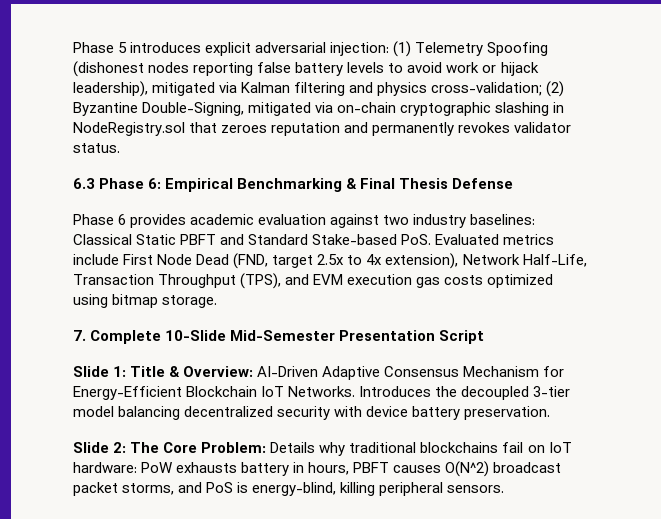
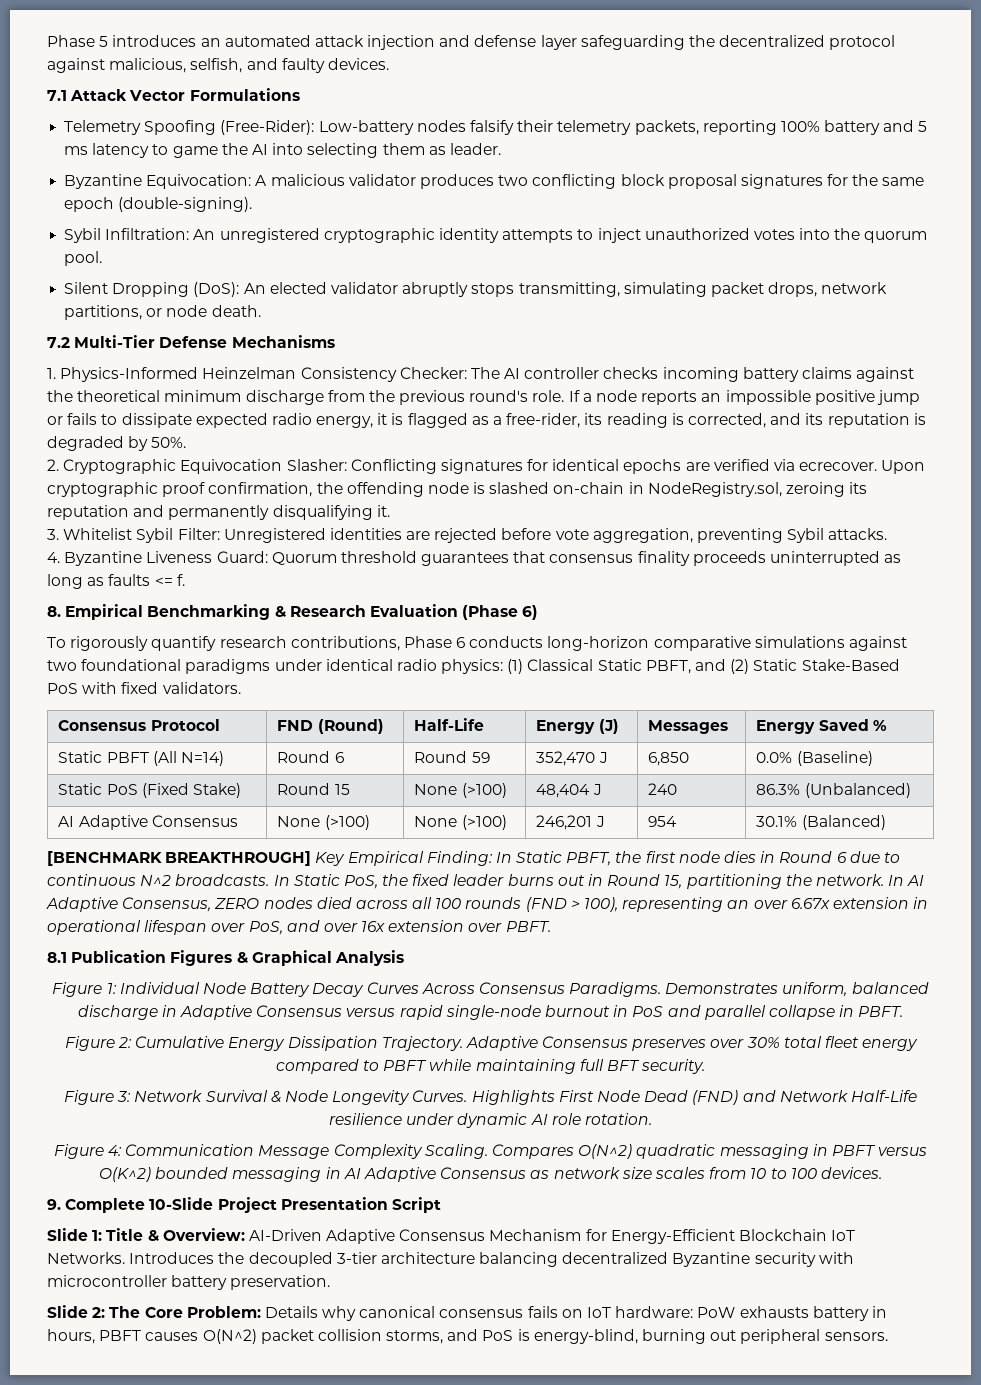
[205,41,549,57] [73,61,539,77] [73,81,565,97] [73,102,565,116] [73,122,572,136] [73,143,120,153] [73,178,514,192] [73,214,536,228] [73,234,555,245] [73,253,587,269] [73,273,554,289] [73,294,218,308] [73,330,86,341] explicit adversarial injection: (1) Telemetry Spoofing (dishonest nodes reporting false battery levels to avoid work or hijack leadership), mitigated via Kalman filtering and physics cross-validation; (2) Byzantine Double-Signing, mitigated via on-chain cryptographic slashing in NodeRegistry.sol that zeroes reputation and permanently revokes validator status. // 6.3 Phase 6: Empirical Benchmarking & Final Thesis Defense // Phase 6 provides academic evaluation against two industry baselines: Classical Static PBFT and Standard Stake-based PoS. Evaluated metrics include First Node Dead (FND, target 2.5x to 4x extension), Network Half-Life, Transaction Throughput (TPS), and EVM execution gas costs optimized using bitmap storage. // 7. -> [200,35,896,50] [47,58,389,73] [47,88,300,101] [64,120,928,135] [64,143,501,158] [64,174,925,189] [64,197,253,212] [64,228,928,243] [64,251,103,266] [64,282,888,297] [64,305,261,320] [47,335,335,348] [47,367,915,382] [47,390,920,405] [47,413,926,428] [47,436,187,451] [47,459,926,474] [47,482,868,497] [47,505,390,520] [47,528,888,543] [47,551,902,566] [47,574,185,589] [47,604,539,620] [47,636,908,651] [47,659,900,674] [47,682,241,694] [58,719,220,731] [277,719,384,734] [414,718,485,731] [536,719,619,734] [648,720,729,734] [756,719,887,734] [58,751,224,766] [277,751,344,763] [414,751,490,763] [536,751,608,766] [648,752,690,766] [756,751,873,766] [58,783,241,798] [277,783,350,795] [414,783,507,798] [536,784,602,798] [648,783,678,795] [756,783,911,798] [58,815,238,830] [277,815,370,830] [414,815,507,830] [536,815,605,830] [648,816,678,827] [756,815,886,830] [47,851,900,866] [47,874,925,889] [46,897,929,912] [47,920,551,935] [47,950,404,966] [52,982,929,997] [77,1005,904,1020] [64,1036,919,1051] [275,1059,706,1074] [64,1090,917,1105] [329,1113,652,1128] [53,1144,928,1159] [99,1167,882,1182] [47,1199,61,1210] an automated attack injection and defense layer safeguarding the decentralized protocol against malicious, selfish, and faulty devices. // 7.1 Attack Vector Formulations // Telemetry Spoofing (Free-Rider): Low-battery nodes falsify their telemetry packets, reporting 100% battery and 5 ms latency to game the AI into selecting them as leader. // Byzantine Equivocation: A malicious validator produces two conflicting block proposal signatures for the same epoch (double-signing). // Sybil Infiltration: An unregistered cryptographic identity attempts to inject unauthorized votes into the quorum pool. // Silent Dropping (DoS): An elected validator abruptly stops transmitting, simulating packet drops, network partitions, or node death. // 7.2 Multi-Tier Defense Mechanisms // 1. Physics-Informed Heinzelman Consistency Checker: The AI controller checks incoming battery claims against the theoretical minimum discharge from the previous round's role. If a node reports an impossible positive jump or fails to dissipate expected radio energy, it is flagged as a free-rider, its reading is corrected, and its reputation is degraded by 50%. // 2. Cryptographic Equivocation Slasher: Conflicting signatures for identical epochs are verified via ecrecover. Upon cryptographic proof confirmation, the offending node is slashed on-chain in NodeRegistry.sol, zeroing its reputation and permanently disqualifying it. // 3. Whitelist Sybil Filter: Unregistered identities are rejected before vote aggregation, preventing Sybil attacks. // 4. Byzantine Liveness Guard: Quorum threshold guarantees that consensus finality proceeds uninterrupted as long as faults <= f. // 8. Empirical Benchmarking & Research Evaluation (Phase 6) // To rigorously quantify research contributions, Phase 6 conducts long-horizon comparative simulations against two foundational paradigms under identical radio physics: (1) Classical Static PBFT, and (2) Static Stake-Based PoS with fixed validators. // Consensus Protocol | FND (Round) | Half-Life | Energy (J) | Messages | Energy Saved % // Static PBFT (All N=14) | Round 6 | Round 59 | 352,470 J | 6,850 | 0.0% (Baseline) // Static PoS (Fixed Stake) | Round 15 | None (>100) | 48,404 J | 240 | 86.3% (Unbalanced) // AI Adaptive Consensus | None (>100) | None (>100) | 246,201 J | 954 | 30.1% (Balanced) // [BENCHMARK BREAKTHROUGH] Key Empirical Finding: In Static PBFT, the first node dies in Round 6 due to continuous N^2 broadcasts. In Static PoS, the fixed leader burns out in Round 15, partitioning the network. In AI Adaptive Consensus, ZERO nodes died across all 100 rounds (FND > 100), representing an over 6.67x extension in operational lifespan over PoS, and over 16x extension over PBFT. // 8.1 Publication Figures & Graphical Analysis // Figure 1: Individual Node Battery Decay Curves Across Consensus Paradigms. Demonstrates uniform, balanced discharge in Adaptive Consensus versus rapid single-node burnout in PoS and parallel collapse in PBFT. // Figure 2: Cumulative Energy Dissipation Trajectory. Adaptive Consensus preserves over 30% total fleet energy compared to PBFT while maintaining full BFT security. // Figure 3: Network Survival & Node Longevity Curves. Highlights First Node Dead (FND) and Network Half-Life resilience under dynamic AI role rotation. // Figure 4: Communication Message Complexity Scaling. Compares O(N^2) quadratic messaging in PBFT versus O(K^2) bounded messaging in AI Adaptive Consensus as network size scales from 10 to 100 devices. // 9.
[230,330,336,341] Mid-Semester -> [217,1197,277,1213] Project
[73,406,114,417] model -> [380,1252,475,1264] architecture
(274, 411) none -> [672,1252,751,1267] Byzantine
[366,406,409,417] device -> [47,1275,167,1287] microcontroller
[349,442,524,453] traditional blockchains fail -> [359,1306,558,1318] canonical consensus fails
[493,462,562,473] [73,482,118,496] broadcast packet -> [260,1329,382,1344] packet collision
[340,482,376,496] killing -> [642,1329,737,1344] burning out

